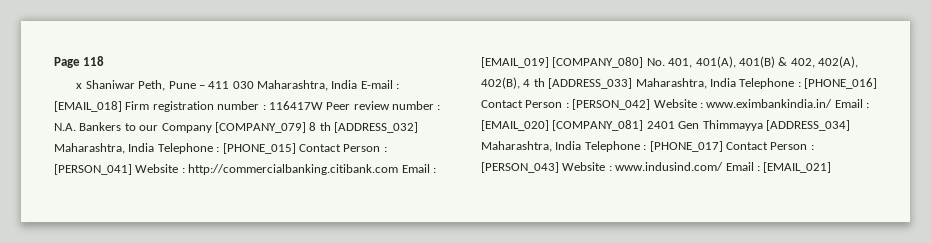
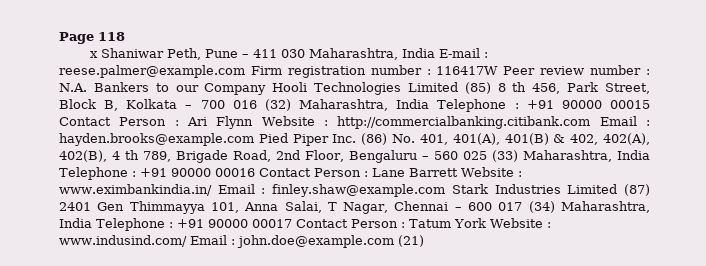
[54,101,122,112] [EMAIL_018] -> [59,65,245,78] reese.palmer@example.com
[214,122,418,133] [54,143,387,154] [54,164,132,175] [COMPANY_079] 8 th [ADDRESS_032] Maharashtra, India Telephone : [PHONE_015] Contact Person : [PERSON_041] -> [272,82,650,95] [59,99,650,112] [59,116,254,129] Hooli Technologies Limited (85) 8 th 456, Park Street, Block B, Kolkata – 700 016 (32) Maharashtra, India Telephone : +91 90000 00015 Contact Person : Ari Flynn
[481,57,644,68] [EMAIL_019] [COMPANY_080] -> [59,133,388,146] hayden.brooks@example.com Pied Piper Inc. (86)
[548,78,877,89] [481,99,651,110] [ADDRESS_033] Maharashtra, India Telephone : [PHONE_016] Contact Person : [PERSON_042] -> [143,150,650,163] [59,167,458,180] 789, Brigade Road, 2nd Floor, Bengaluru – 560 025 (33) Maharashtra, India Telephone : +91 90000 00016 Contact Person : Lane Barrett
[481,120,850,131] [481,141,814,152] [481,162,559,173] [EMAIL_020] [COMPANY_081] 2401 Gen Thimmayya [ADDRESS_034] Maharashtra, India Telephone : [PHONE_017] Contact Person : [PERSON_043] -> [272,184,650,197] [59,201,650,214] [59,218,486,231] finley.shaw@example.com Stark Industries Limited (87) 2401 Gen Thimmayya 101, Anna Salai, T Nagar, Chennai – 600 017 (34) Maharashtra, India Telephone : +91 90000 00017 Contact Person : Tatum York
[763,162,832,173] [EMAIL_021] -> [236,235,424,248] john.doe@example.com (21)

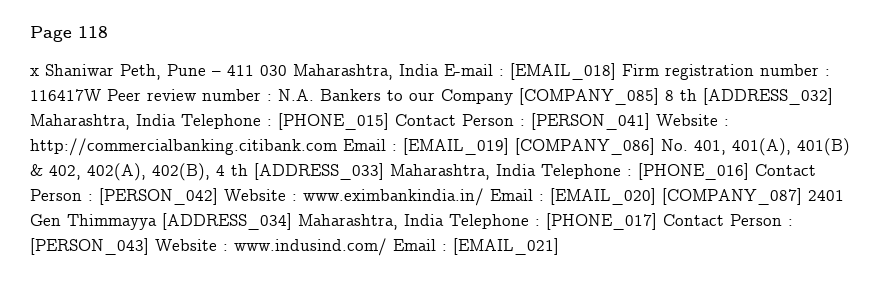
[59,65,245,78] reese.palmer@example.com -> [510,63,616,80] [EMAIL_018]
[272,82,650,95] [59,99,650,112] [59,116,254,129] Hooli Technologies Limited (85) 8 th 456, Park Street, Block B, Kolkata – 700 016 (32) Maharashtra, India Telephone : +91 90000 00015 Contact Person : Ari Flynn -> [519,88,833,105] [30,113,650,130] [COMPANY_085] 8 th [ADDRESS_032] Maharashtra, India Telephone : [PHONE_015] Contact Person : [PERSON_041]
[59,133,388,146] hayden.brooks@example.com Pied Piper Inc. (86) -> [403,138,655,155] [EMAIL_019] [COMPANY_086]
[143,150,650,163] [59,167,458,180] 789, Brigade Road, 2nd Floor, Bengaluru – 560 025 (33) Maharashtra, India Telephone : +91 90000 00016 Contact Person : Lane Barrett -> [254,163,816,180] [30,188,218,205] [ADDRESS_033] Maharashtra, India Telephone : [PHONE_016] Contact Person : [PERSON_042]
[272,184,650,197] [59,201,650,214] [59,218,486,231] finley.shaw@example.com Stark Industries Limited (87) 2401 Gen Thimmayya 101, Anna Salai, T Nagar, Chennai – 600 017 (34) Maharashtra, India Telephone : +91 90000 00017 Contact Person : Tatum York -> [550,188,844,205] [30,213,793,230] [30,238,149,255] [EMAIL_020] [COMPANY_087] 2401 Gen Thimmayya [ADDRESS_034] Maharashtra, India Telephone : [PHONE_017] Contact Person : [PERSON_043]
[236,235,424,248] john.doe@example.com (21) -> [453,238,559,255] [EMAIL_021]

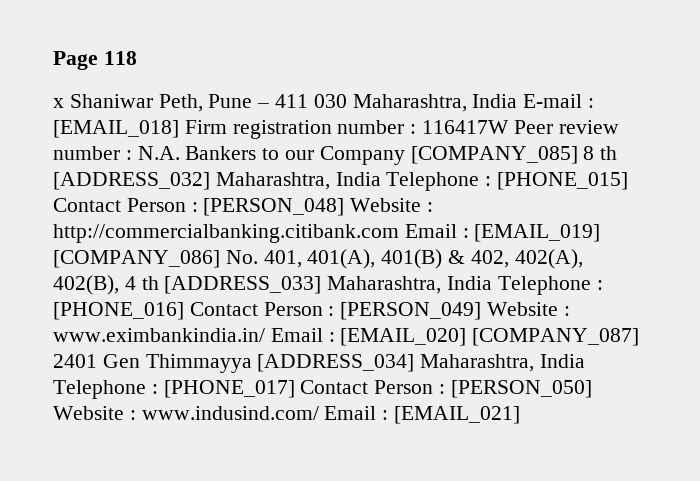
[531,113,650,130] [PERSON_041] -> [203,198,345,216] [PERSON_048]
[99,188,218,205] [PERSON_042] -> [340,302,482,320] [PERSON_049]
[30,238,149,255] [PERSON_043] -> [450,380,592,398] [PERSON_050]

